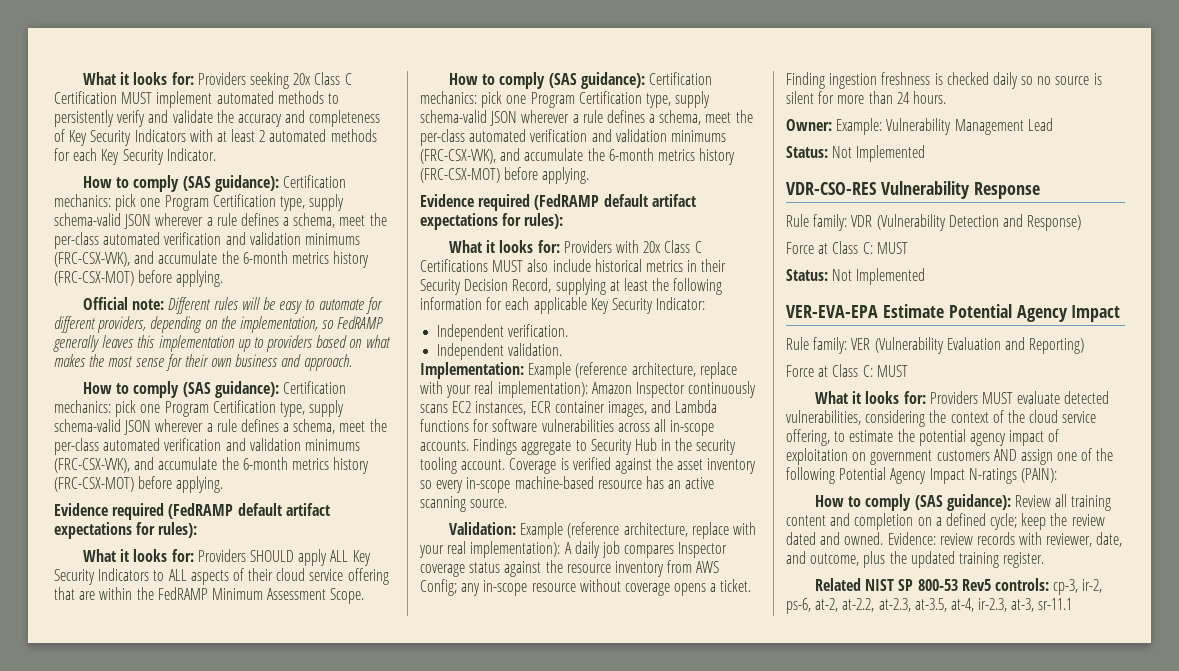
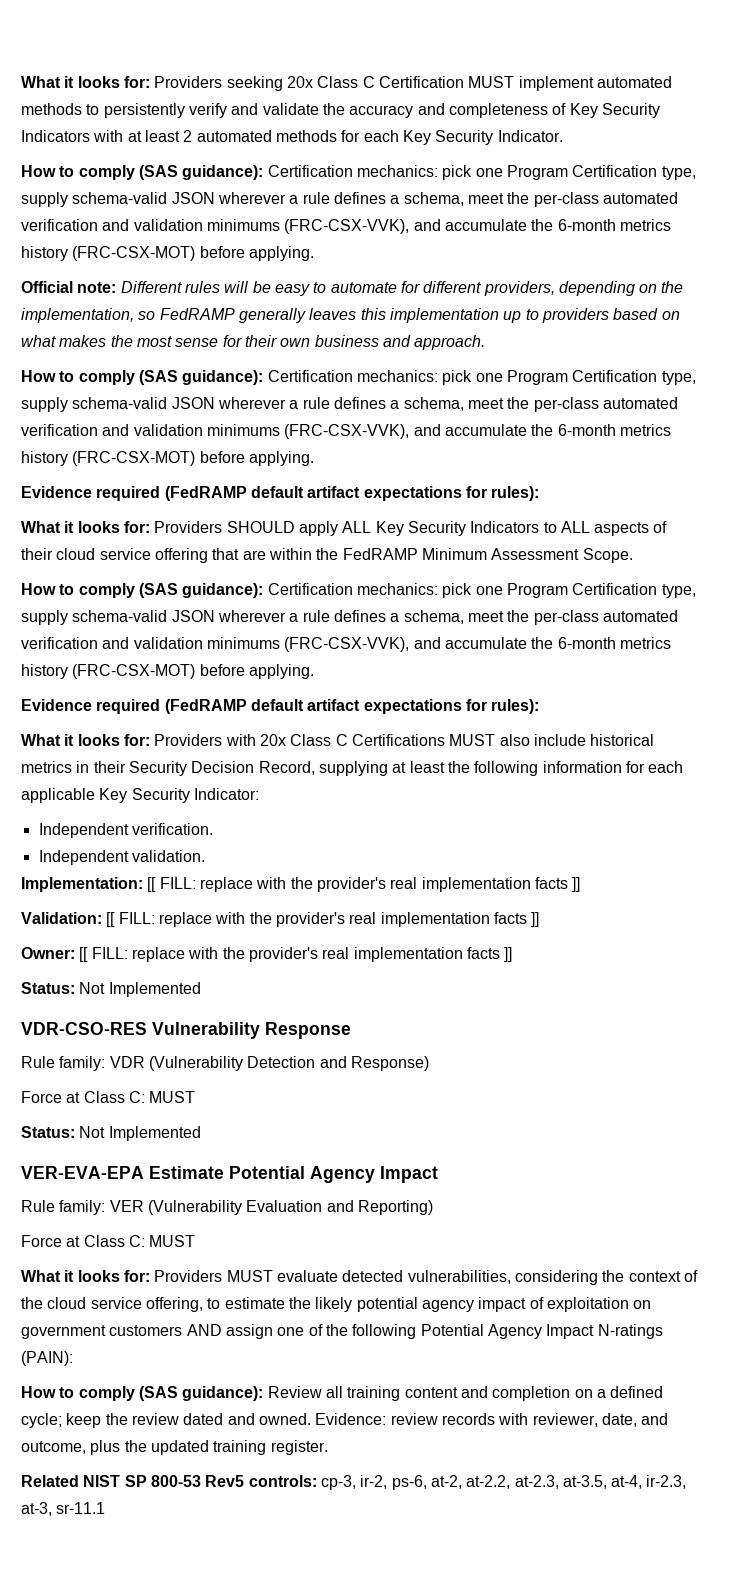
[528,362,737,379] [420,381,757,398] [420,400,718,417] [420,419,715,436] [420,438,737,455] [420,457,757,474] [420,476,715,493] [420,496,508,512] [449,522,756,539] [419,541,728,558] [420,560,720,577] [420,579,752,596] [786,72,1102,89] [786,91,946,104] [786,118,1053,135] Example (reference architecture, replace with your real implementation): Amazon Inspector continuously scans EC2 instances, ECR container images, and Lambda functions for software vulnerabilities across all in-scope accounts. Findings aggregate to Security Hub in the security tooling account. Coverage is verified against the asset inventory so every in-scope machine-based resource has an active scanning source. // Validation: Example (reference architecture, replace with your real implementation): A daily job compares Inspector coverage status against the resource inventory from AWS Config; any in-scope resource without coverage opens a ticket. Finding ingestion freshness is checked daily so no source is silent for more than 24 hours. // Owner: Example: Vulnerability Management Lead -> [147,877,581,892] [21,912,540,927] [21,947,513,962] [[ FILL: replace with the provider's real implementation facts ]] // Validation: [[ FILL: replace with the provider's real implementation facts ]] // Owner: [[ FILL: replace with the provider's real implementation facts ]]
(915, 435) none -> [315,1297,353,1312] likely

